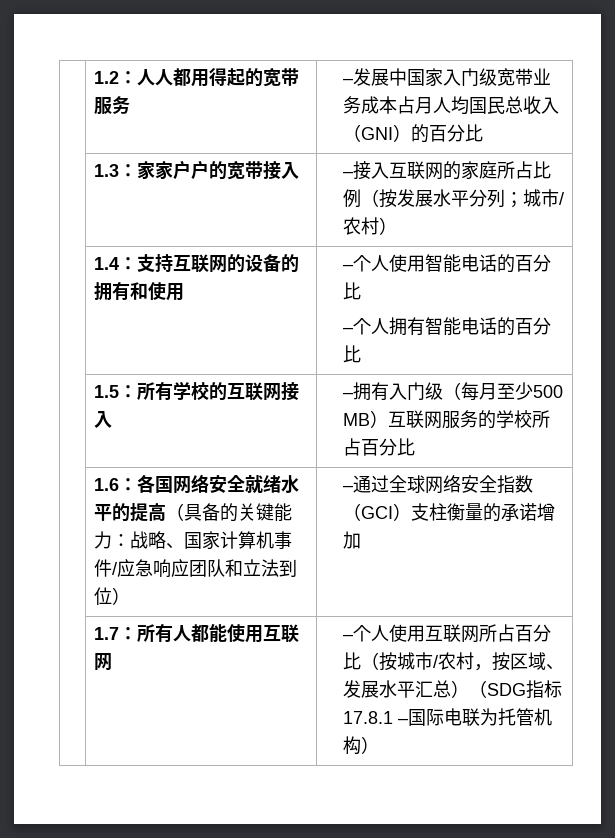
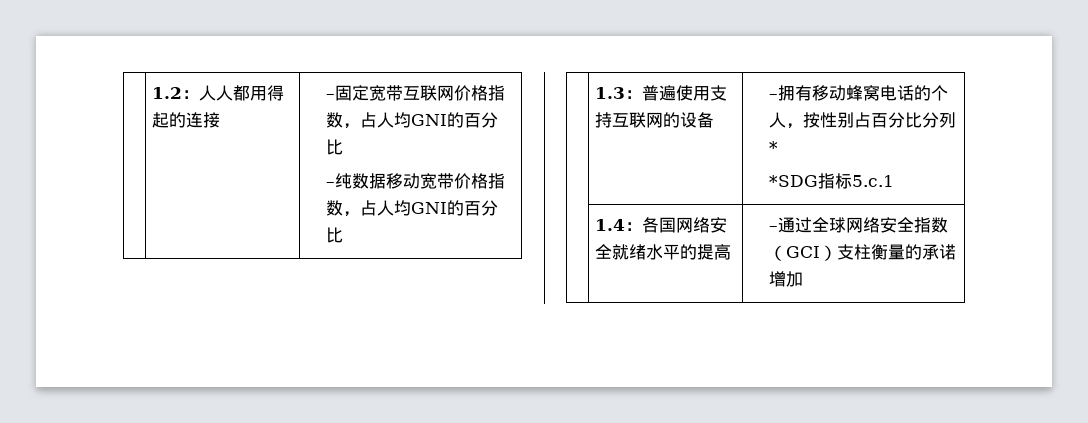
[262,67,299,87] [93,96,130,115] [343,68,552,87] [343,96,560,115] [343,124,484,143] [93,160,299,180] [343,161,552,180] [343,189,565,208] [343,217,398,235] [93,254,299,273] [93,282,184,301] [343,254,552,273] [343,282,362,300] [343,317,552,336] [343,345,362,363] [93,381,299,401] [93,411,112,428] [343,382,564,401] [343,410,551,429] [343,438,416,456] [93,478,119,491] 宽带服务 | –发展中国家入门级宽带业务成本占月人均国民总收入（GNI）的百分比 // | 1.3：家家户户的宽带接入 | –接入互联网的家庭所占比例（按发展水平分列；城市/农村） // | 1.4：支持互联网的设备的拥有和使用 | –个人使用智能电话的百分比 // –个人拥有智能电话的百分比 // | 1.5：所有学校的互联网接入 | –拥有入门级（每月至少500 MB）互联网服务的学校所占百分比 // | 1.6 -> [186,112,221,128] [326,85,506,101] [326,112,499,129] [326,139,344,155] [326,173,506,189] [326,200,499,217] [326,227,344,243] [595,85,728,101] [595,112,715,128] [769,85,949,101] [769,112,957,129] [769,141,779,153] [769,173,895,189] [595,219,626,231] 连接 | –固定宽带互联网价格指数，占人均GNI的百分比 // –纯数据移动宽带价格指数，占人均GNI的百分比 // | 1.3：普遍使用支持互联网的设备 | –拥有移动蜂窝电话的个人，按性别占百分比分列* // *SDG指标5.c.1 // | 1.4
[165,503,292,522] [93,531,292,550] [93,559,297,578] [93,587,130,605] （具备的关键能力：战略、国家计算机事件/应急响应团队和立法到位） -> (732, 252) none
[93,624,299,643] [93,653,112,671] [343,624,552,643] [343,652,565,671] [343,680,563,699] [343,708,553,726] [343,736,380,755] // | 1.7：所有人都能使用互联网 | –个人使用互联网所占百分比（按城市/农村，按区域、发展水平汇总）（SDG指标17.8.1 –国际电联为托管机构） -> (804, 279) none

